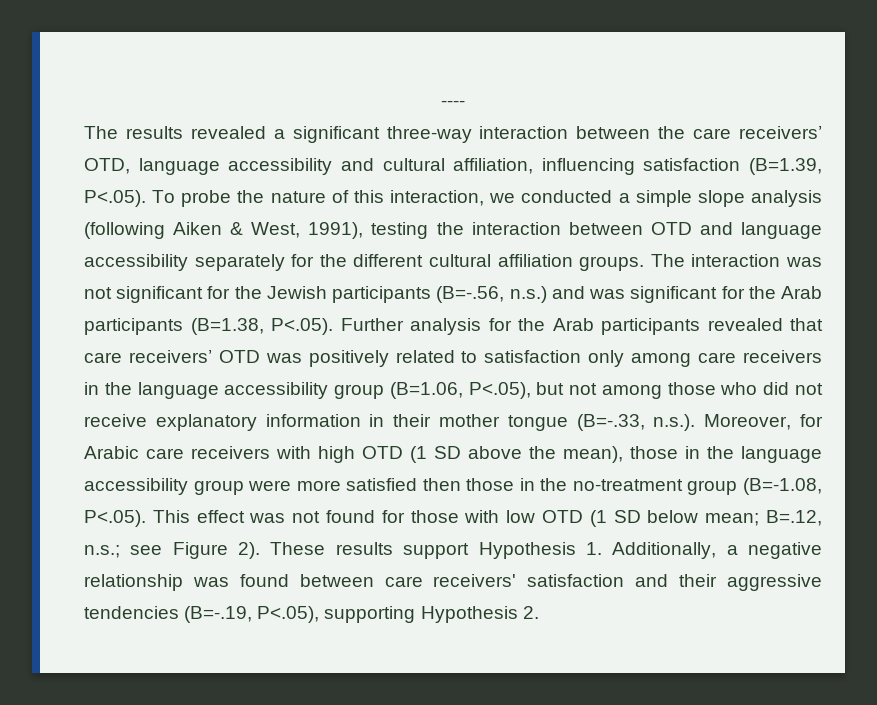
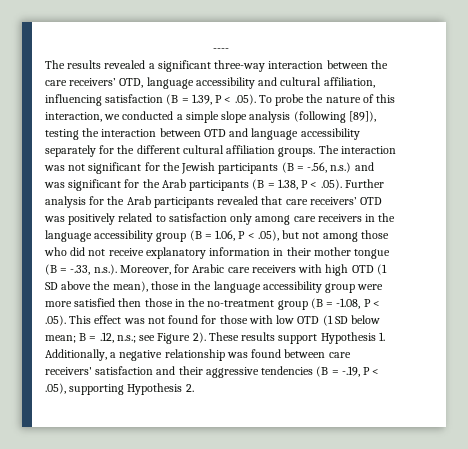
[749,158,822,175] [84,190,146,207] (B=1.39, P<.05). -> [166,94,256,105] (B = 1.39, P < .05).
[173,222,364,239] Aiken & West, 1991), -> [348,111,376,122] [89]),
[436,286,505,303] (B=-.56, -> [281,162,328,173] (B = -.56,
[190,318,333,335] (B=1.38, P<.05). -> [252,179,342,190] (B = 1.38, P < .05).
[389,382,531,399] (B=1.06, P<.05), -> [189,230,279,241] (B = 1.06, P < .05),
[576,414,645,431] (B=-.33, -> [45,264,91,275] (B = -.33,
[743,478,822,495] [84,510,146,527] (B=-1.08, P<.05). -> [310,298,380,309] [45,315,66,326] (B = -1.08, P < .05).
[765,510,822,526] B=.12, -> [79,332,114,343] B = .12,
[184,606,320,623] (B=-.19, P<.05), -> [316,366,380,377] [45,383,66,394] (B = -.19, P < .05),

